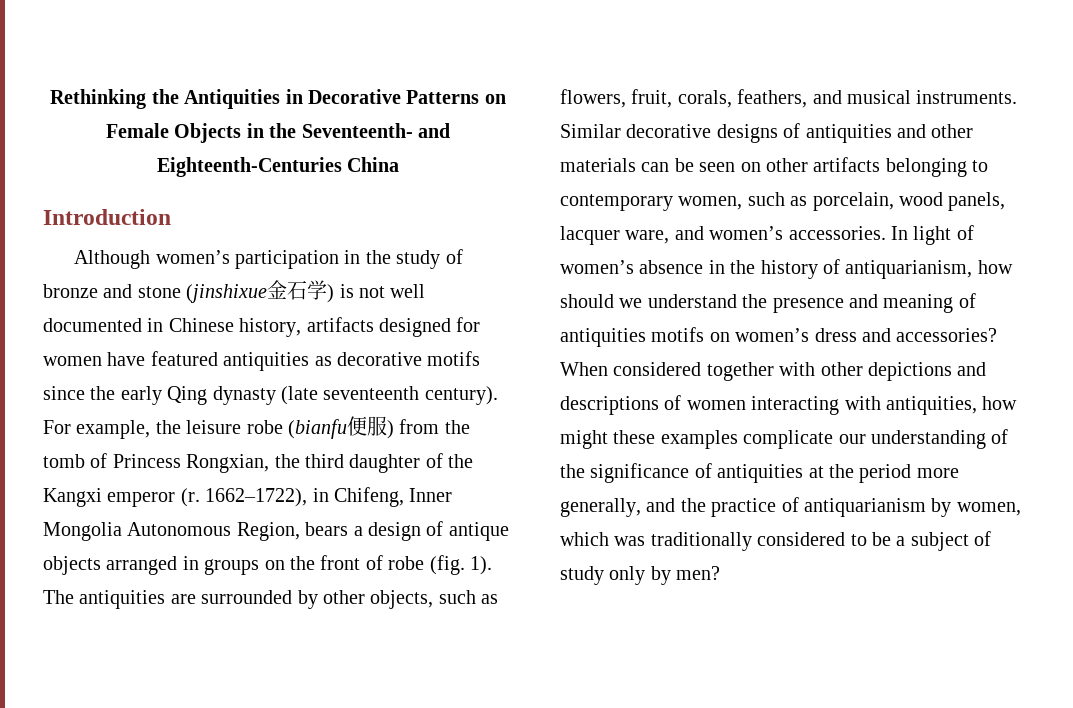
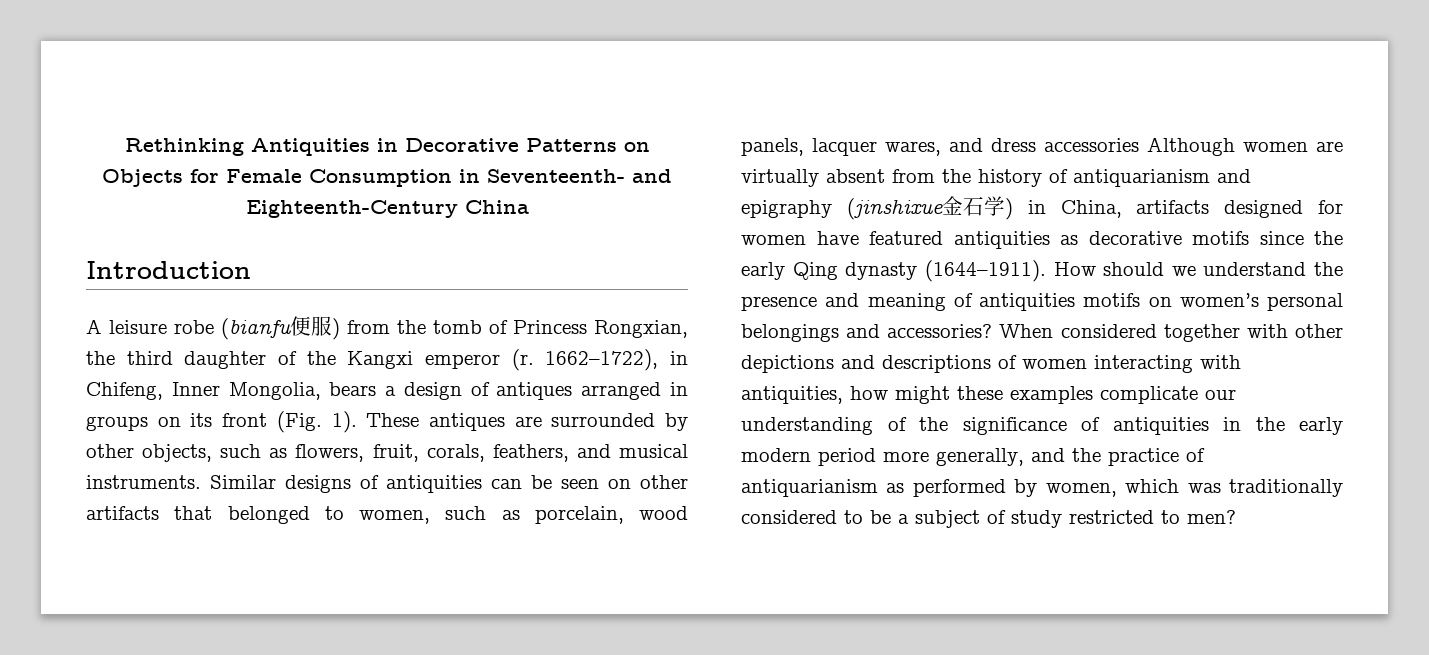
[151,89,179,104] the -> (244, 147) none
[106,123,297,143] Female Objects in the -> [102,169,480,187] Objects for Female Consumption in
[156,157,342,177] Eighteenth-Centuries -> [245,200,458,218] Eighteenth-Century
[74,249,463,269] [43,280,426,303] [43,317,481,337] [43,351,481,371] [43,386,498,405] [43,420,181,439] Although women’s participation in the study of bronze and stone (jinshixue金石学) is not well documented in Chinese history, artifacts designed for women have featured antiquities as decorative motifs since the early Qing dynasty (late seventeenth century). For example, the -> [86,319,102,334] A
[43,522,300,541] Mongolia Autonomous Region, -> [228,382,321,400] Mongolia,
[448,522,509,541] [43,556,101,575] antique objects -> [496,382,573,400] antiques
[290,555,492,575] [43,590,166,609] the front of robe (fig. 1). The antiquities -> [190,411,505,433] its front (Fig. 1). These antiques
[626,124,712,138] decorative -> (276, 482) none
[897,124,974,138] [560,158,636,172] and other materials -> (482, 484) none
[885,158,989,177] [560,194,673,211] belonging to contemporary -> [174,506,344,524] that belonged to
[625,225,974,245] [560,259,1013,279] ware, and women’s accessories. In light of women’s absence in the history of antiquarianism, how -> [885,137,1343,156] [741,169,1251,187] [741,196,1343,220] [741,231,1343,249] [741,260,1096,282] wares, and dress accessories Although women are virtually absent from the history of antiquarianism and epigraphy (jinshixue金石学) in China, artifacts designed for women have featured antiquities as decorative motifs since the early Qing dynasty (1644–1911). How
[814,328,857,342] dress -> [1267,293,1343,311] [741,324,839,342] personal belongings
[808,464,854,478] at the -> [1223,417,1343,435] [741,448,811,462] in the early modern
(926, 507) none -> [886,479,1006,497] as performed
[609,566,671,585] only by -> [1069,510,1180,524] restricted to

